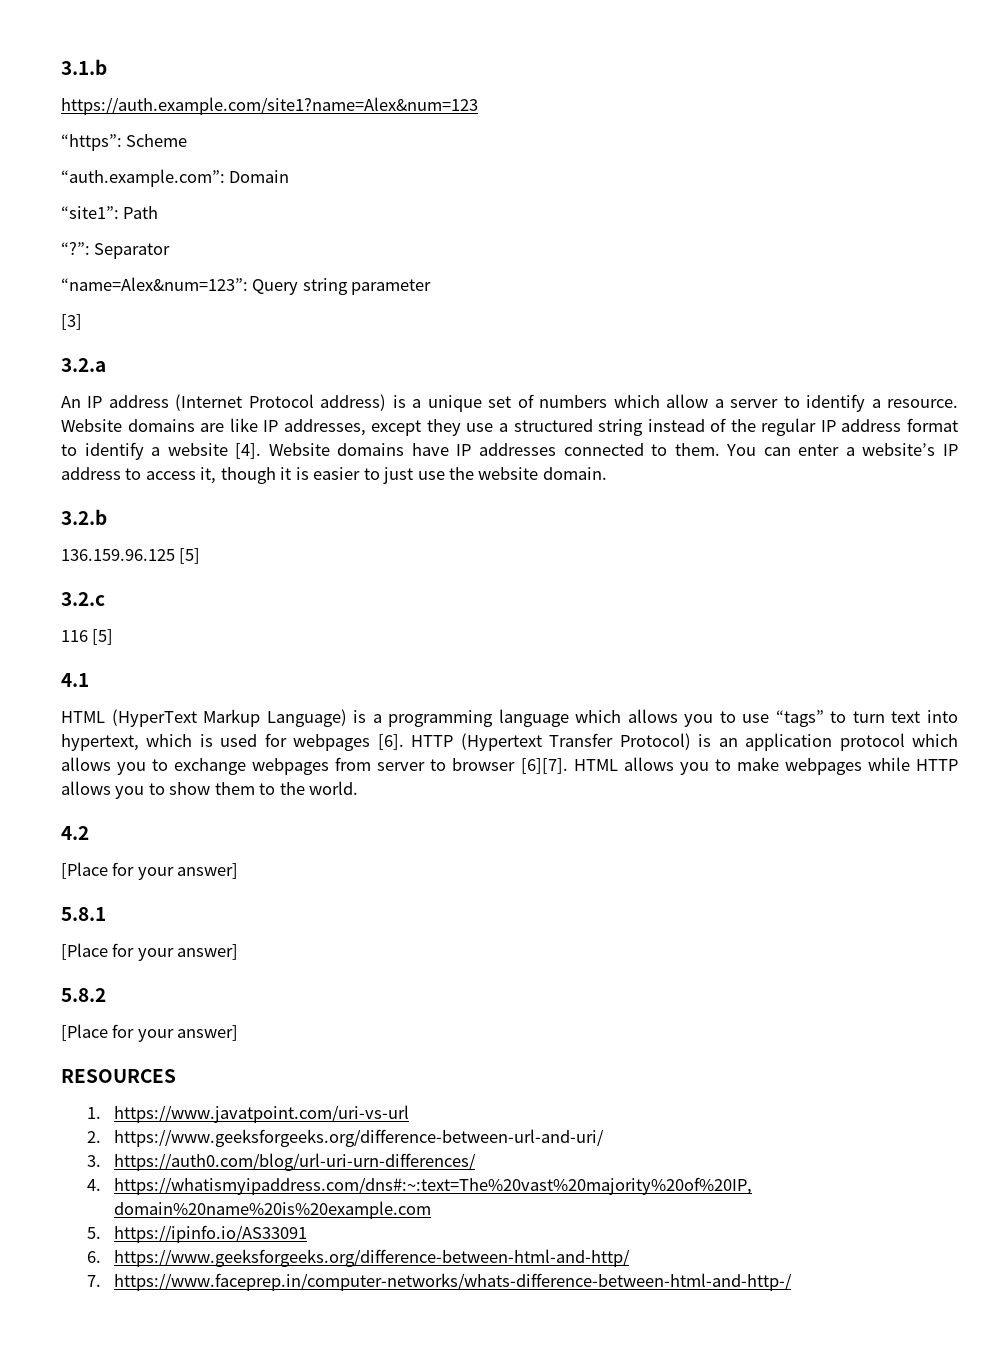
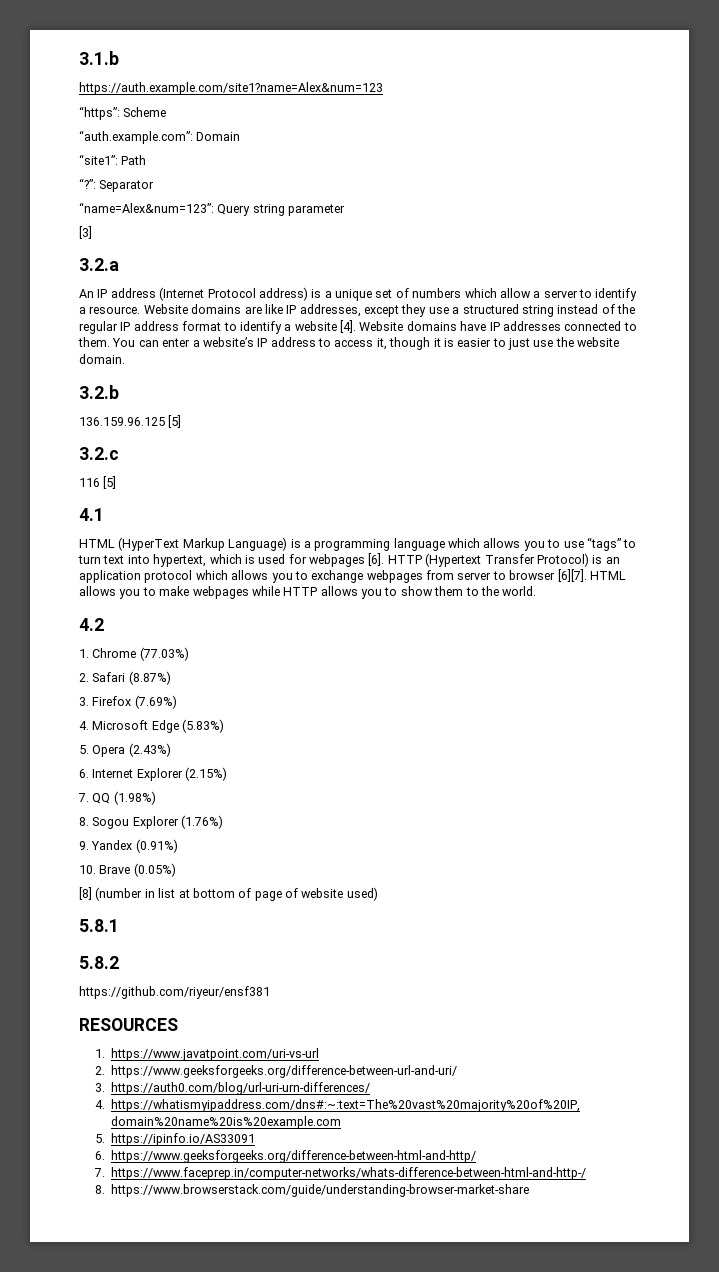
[61,862,239,880] [61,907,106,921] [61,943,239,961] [61,988,106,1002] [61,1024,239,1042] [Place for your answer] // 5.8.1 // [Place for your answer] // 5.8.2 // [Place for your answer] -> [79,647,189,661] [79,671,171,685] [79,695,177,709] [79,719,225,733] [79,743,171,757] [79,767,228,781] [78,791,156,805] [79,815,224,829] [79,839,178,853] [79,863,176,877] [79,887,378,901] [79,919,119,932] [79,956,119,969] [79,986,270,999] 1. Chrome (77.03%) // 2. Safari (8.87%) // 3. Firefox (7.69%) // 4. Microsoft Edge (5.83%) // 5. Opera (2.43%) // 6. Internet Explorer (2.15%) // 7. QQ (1.98%) // 8. Sogou Explorer (1.76%) // 9. Yandex (0.91%) // 10. Brave (0.05%) // [8] (number in list at bottom of page of website used) // 5.8.1 // 5.8.2 // https://github.com/riyeur/ensf381
(792, 1282) none -> [95,1184,530,1197] // 8. https://www.browserstack.com/guide/understanding-browser-market-share

